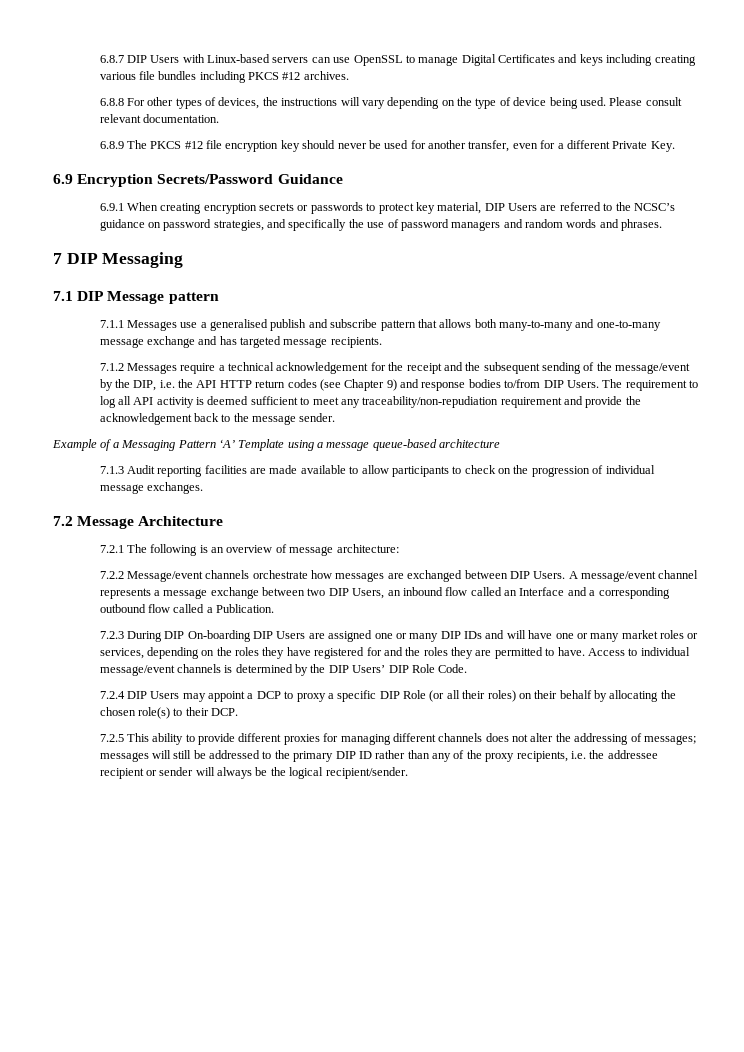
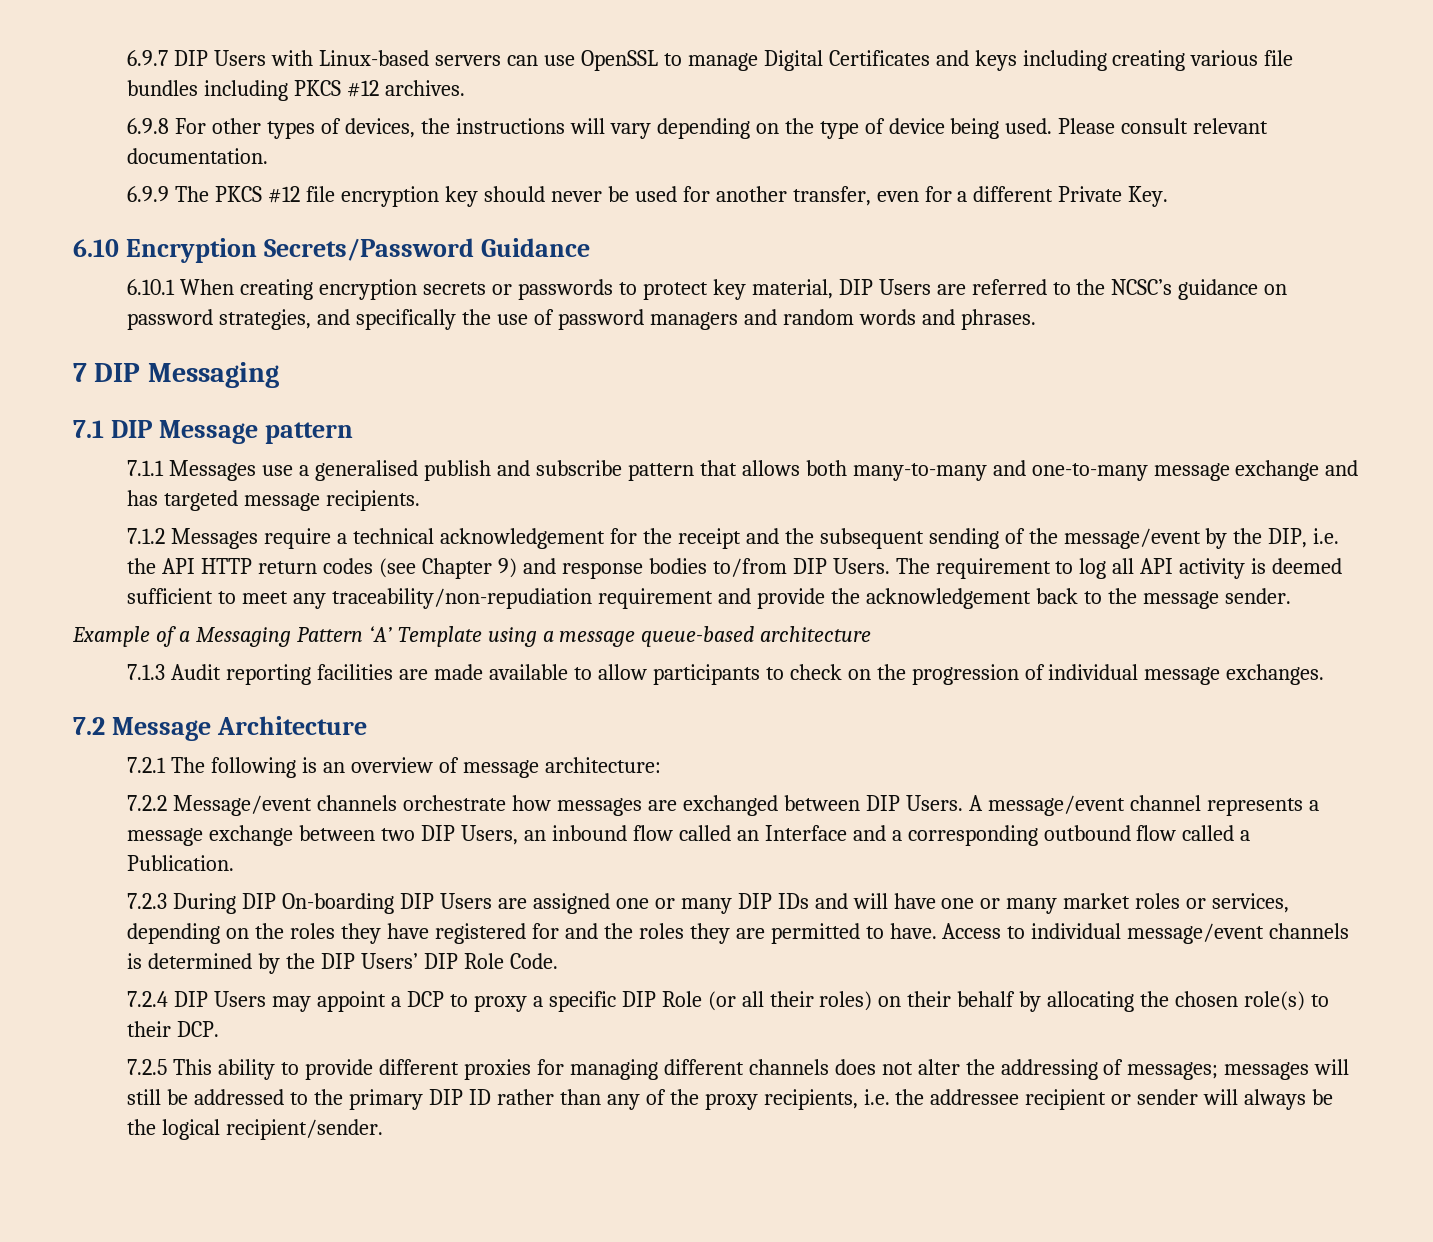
[99,55,124,63] 6.8.7 -> [127,50,169,66] 6.9.7
[99,98,124,106] 6.8.8 -> [127,118,170,134] 6.9.8
[99,141,124,149] 6.8.9 -> [127,186,170,202] 6.9.9
[53,174,73,184] 6.9 -> [73,239,119,257] 6.10
[99,203,124,211] 6.9.1 -> [127,279,176,295] 6.10.1

